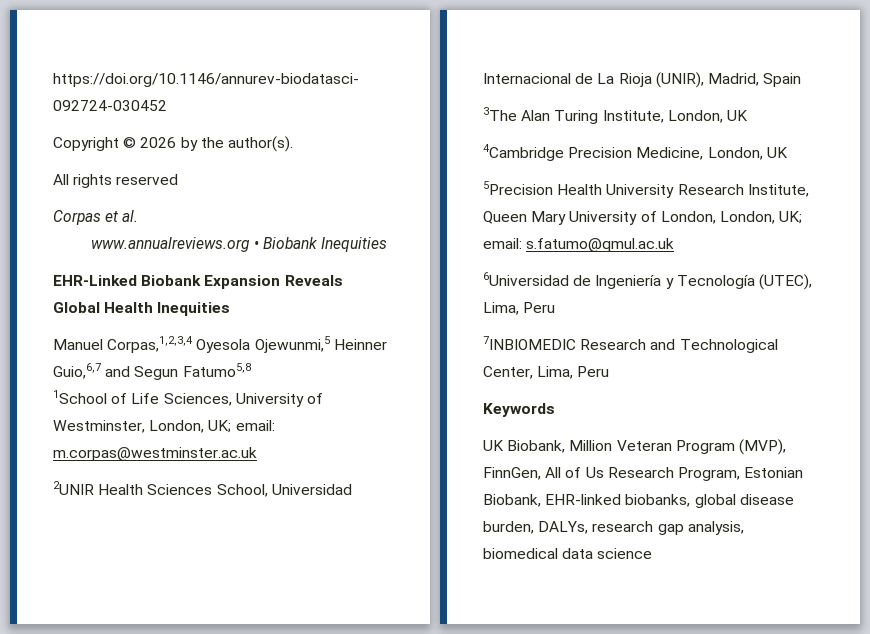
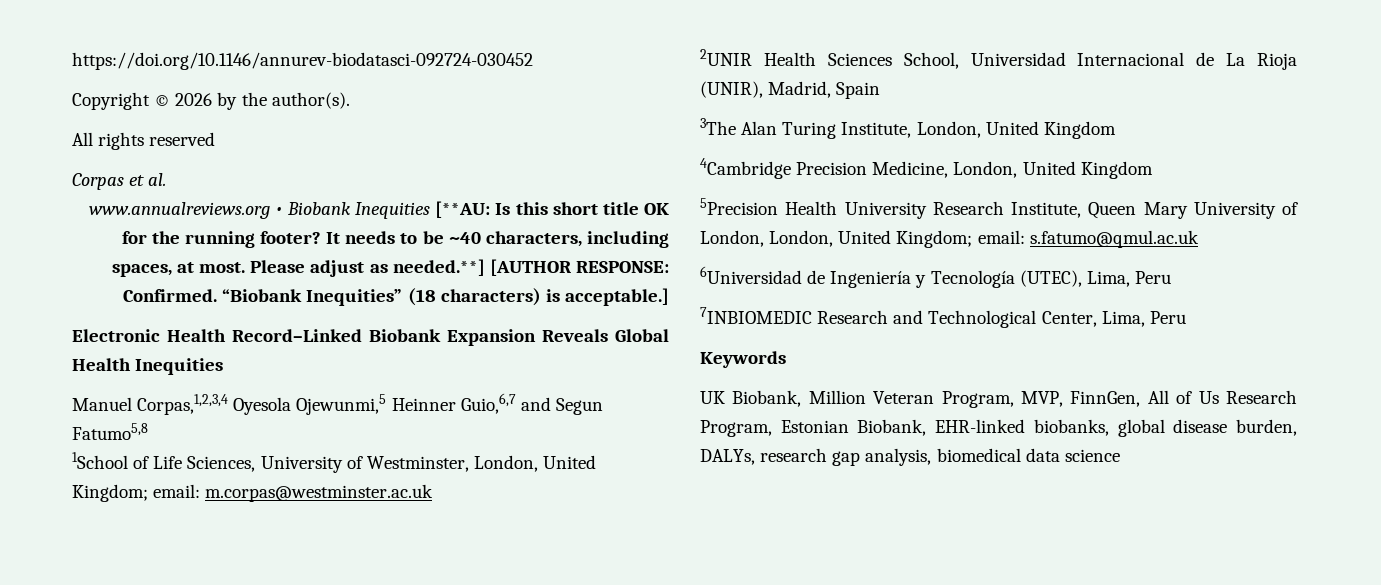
[53,275,137,286] // EHR-Linked -> [435,201,669,218] [121,231,669,248] [111,259,669,277] [123,288,669,306] [72,329,362,342] [**AU: Is this short title OK for the running footer? It needs to be ~40 characters, including spaces, at most. Please adjust as needed.**] [AUTHOR RESPONSE: Confirmed. “Biobank Inequities” (18 characters) is acceptable.] // Electronic Health Record–Linked
[208,420,232,433] UK; -> [543,455,597,469] [72,484,148,502] United Kingdom;
[726,110,748,121] UK -> [985,121,1116,139] United Kingdom
[766,147,788,158] UK -> [1022,161,1153,179] United Kingdom
[779,211,803,224] UK; -> [838,230,973,248] United Kingdom;
[675,439,786,455] Program (MVP), -> [941,391,1063,408] Program, MVP,

